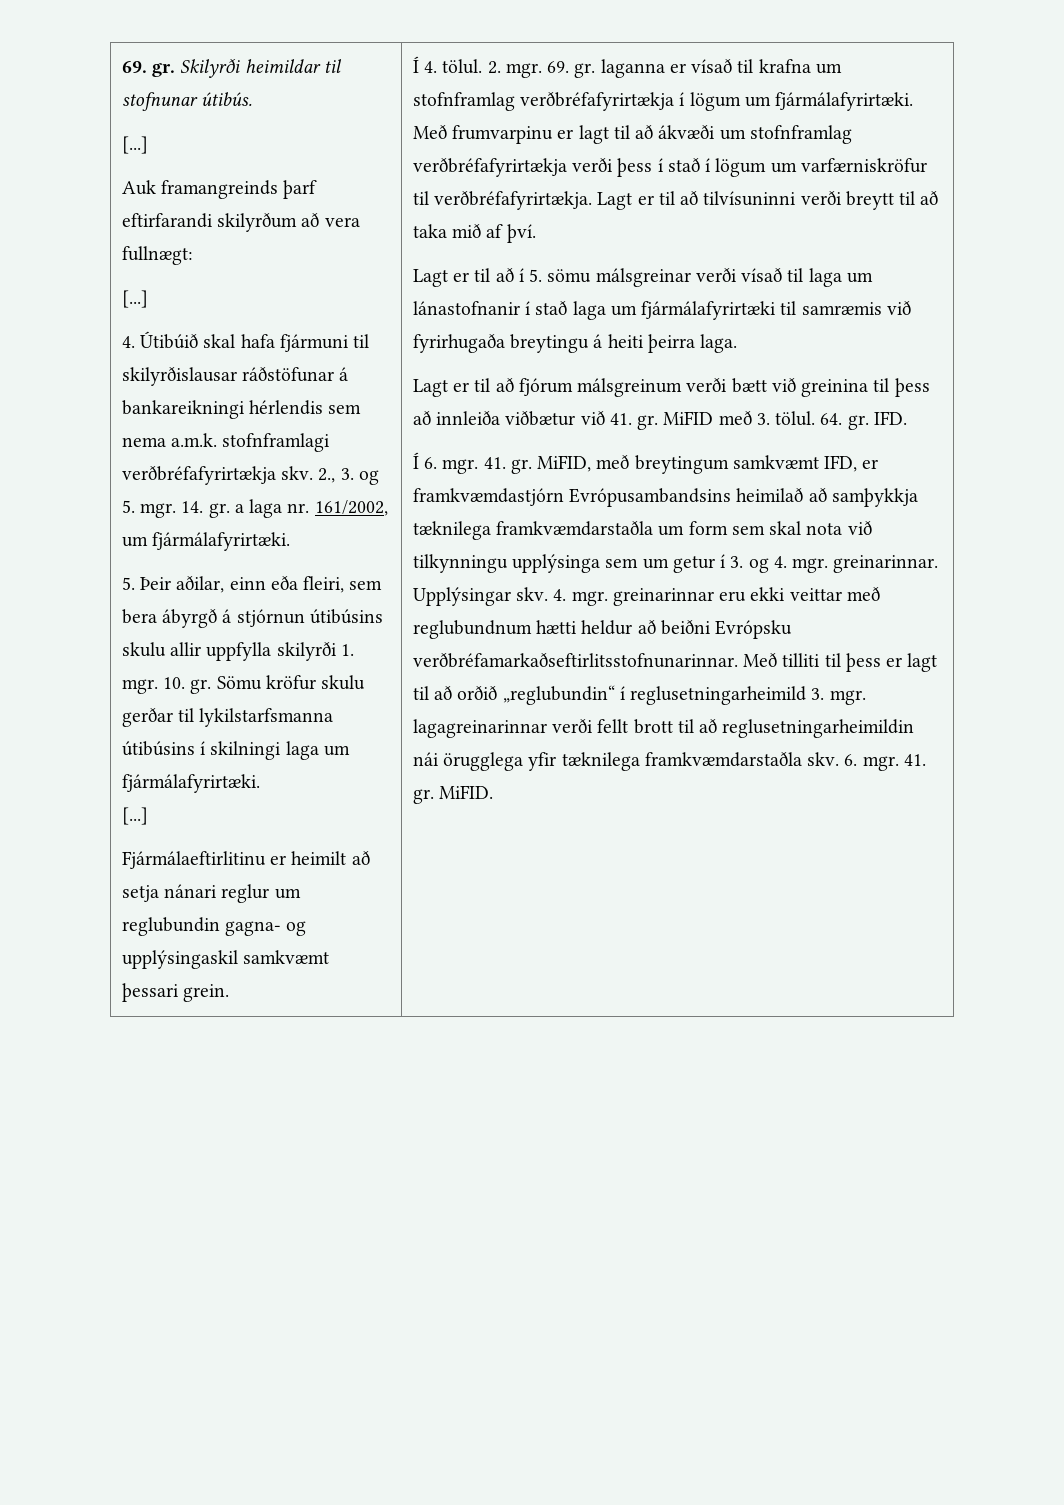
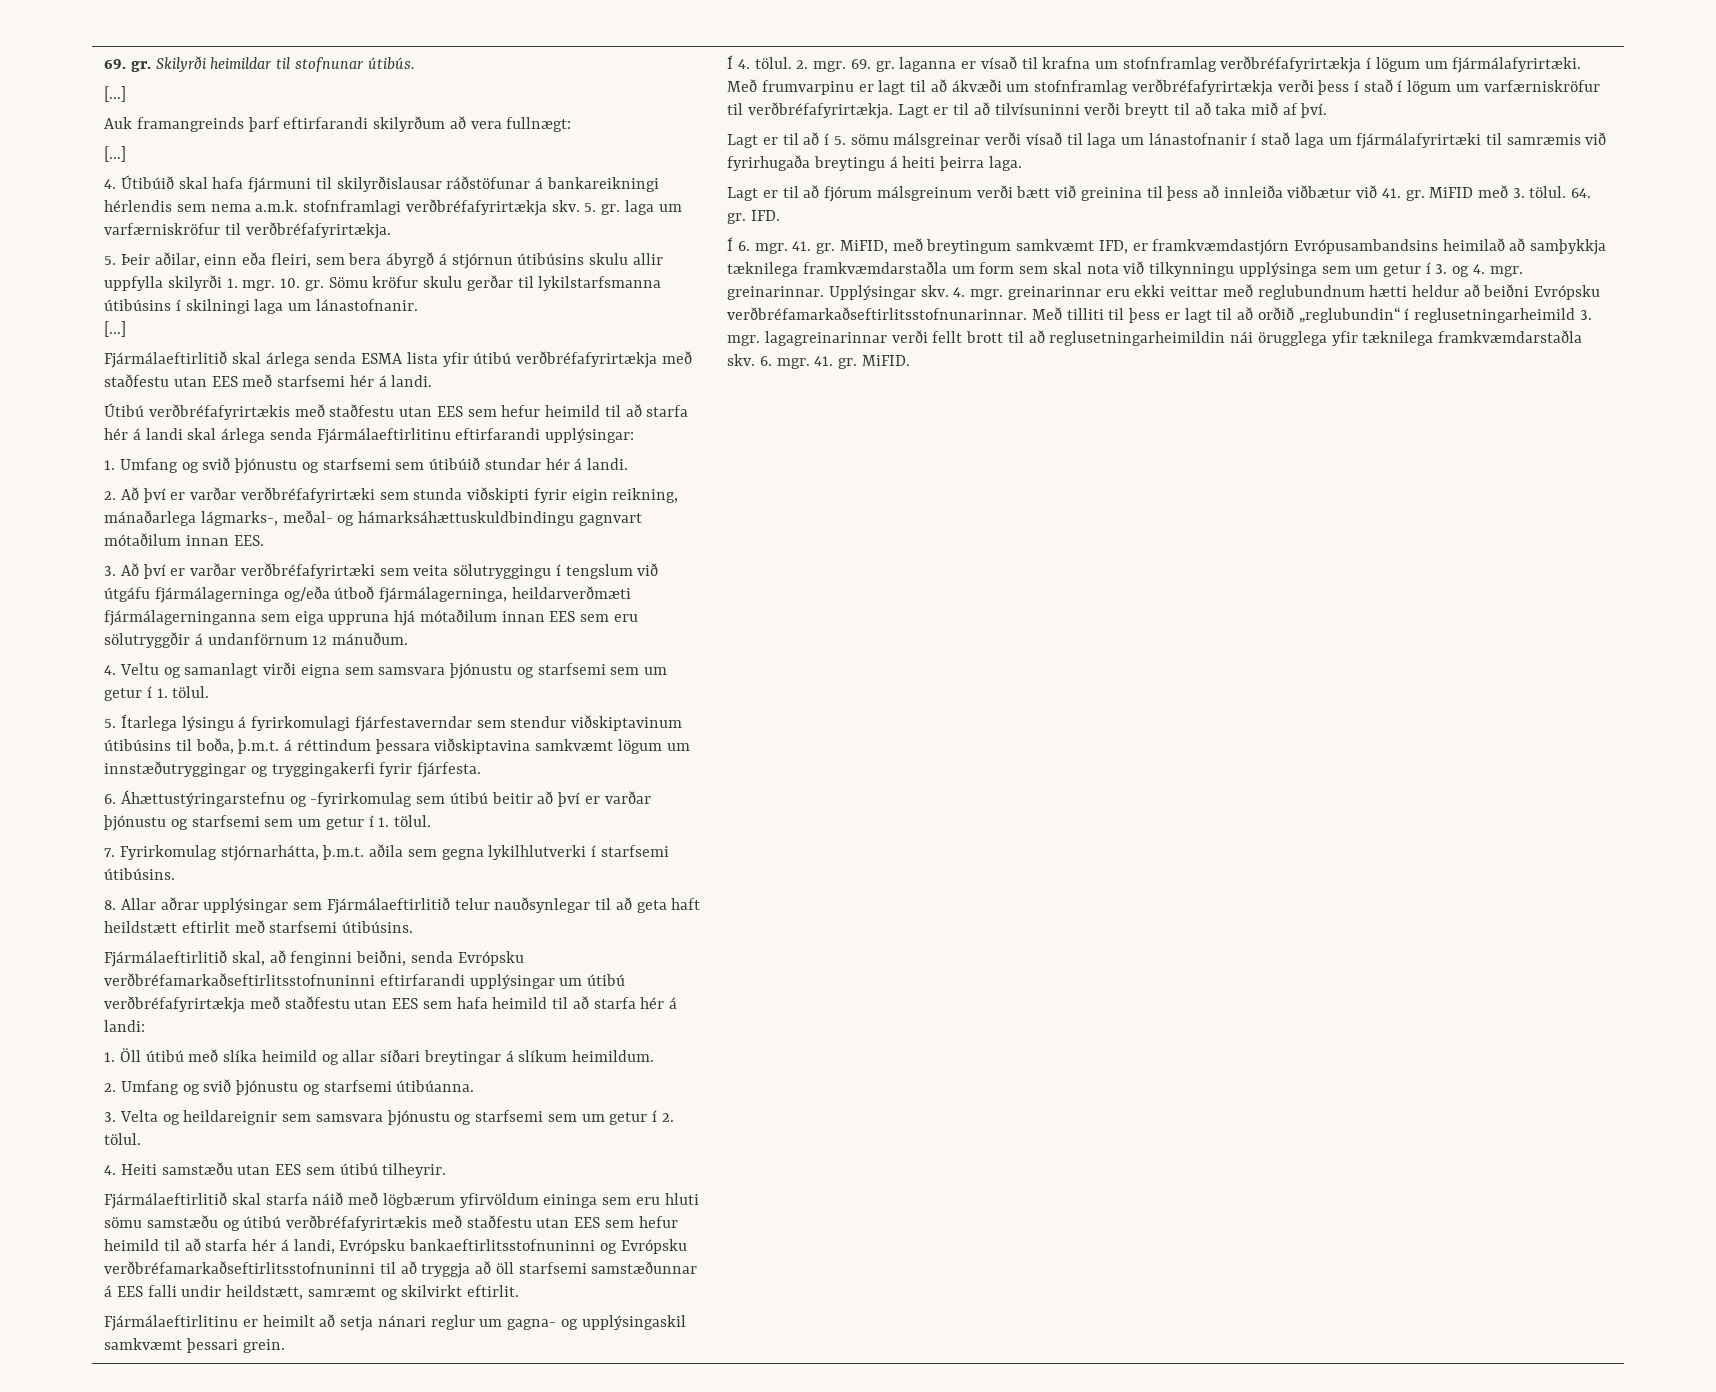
[318,468,379,485] [121,499,388,518] [121,532,291,551] 2., 3. og 5. mgr. 14. gr. a laga nr. 161/2002, um fjármálafyrirtæki. -> [584,200,682,215] [104,222,391,239] 5. gr. laga um varfærniskröfur til verðbréfafyrirtækja.
[121,774,260,793] [121,807,148,825] fjármálafyrirtæki. // [...] -> [315,299,418,311] [104,321,127,337] [104,351,692,368] [104,374,433,387] [104,403,689,420] [104,428,635,444] [104,457,628,474] [104,487,679,503] [104,510,642,526] [104,533,264,546] [104,563,659,579] [104,586,631,603] [104,609,638,626] [104,632,409,648] [104,662,667,679] [104,686,210,701] [104,714,683,732] [104,738,690,754] [104,761,482,778] [104,790,651,807] [103,815,432,831] [104,844,669,861] [104,868,176,880] [104,897,701,914] [104,920,414,933] [104,950,524,967] [104,973,626,989] [104,996,677,1013] [104,1020,146,1032] [104,1048,654,1065] [104,1079,475,1096] [104,1110,674,1126] [104,1133,142,1145] [104,1162,447,1178] [104,1192,699,1209] [104,1215,678,1231] [104,1238,687,1254] [104,1261,698,1278] [104,1285,520,1300] lánastofnanir. // [...] // Fjármálaeftirlitið skal árlega senda ESMA lista yfir útibú verðbréfafyrirtækja með staðfestu utan EES með starfsemi hér á landi. // Útibú verðbréfafyrirtækis með staðfestu utan EES sem hefur heimild til að starfa hér á landi skal árlega senda Fjármálaeftirlitinu eftirfarandi upplýsingar: // 1. Umfang og svið þjónustu og starfsemi sem útibúið stundar hér á landi. // 2. Að því er varðar verðbréfafyrirtæki sem stunda viðskipti fyrir eigin reikning, mánaðarlega lágmarks-, meðal- og hámarksáhættuskuldbindingu gagnvart mótaðilum innan EES. // 3. Að því er varðar verðbréfafyrirtæki sem veita sölutryggingu í tengslum við útgáfu fjármálagerninga og/eða útboð fjármálagerninga, heildarverðmæti fjármálagerninganna sem eiga uppruna hjá mótaðilum innan EES sem eru sölutryggðir á undanförnum 12 mánuðum. // 4. Veltu og samanlagt virði eigna sem samsvara þjónustu og starfsemi sem um getur í 1. tölul. // 5. Ítarlega lýsingu á fyrirkomulagi fjárfestaverndar sem stendur viðskiptavinum útibúsins til boða, þ.m.t. á réttindum þessara viðskiptavina samkvæmt lögum um innstæðutryggingar og tryggingakerfi fyrir fjárfesta. // 6. Áhættustýringarstefnu og -fyrirkomulag sem útibú beitir að því er varðar þjónustu og starfsemi sem um getur í 1. tölul. // 7. Fyrirkomulag stjórnarhátta, þ.m.t. aðila sem gegna lykilhlutverki í starfsemi útibúsins. // 8. Allar aðrar upplýsingar sem Fjármálaeftirlitið telur nauðsynlegar til að geta haft heildstætt eftirlit með starfsemi útibúsins. // Fjármálaeftirlitið skal, að fenginni beiðni, senda Evrópsku verðbréfamarkaðseftirlitsstofnuninni eftirfarandi upplýsingar um útibú verðbréfafyrirtækja með staðfestu utan EES sem hafa heimild til að starfa hér á landi: // 1. Öll útibú með slíka heimild og allar síðari breytingar á slíkum heimildum. // 2. Umfang og svið þjónustu og starfsemi útibúanna. // 3. Velta og heildareignir sem samsvara þjónustu og starfsemi sem um getur í 2. tölul. // 4. Heiti samstæðu utan EES sem útibú tilheyrir. // Fjármálaeftirlitið skal starfa náið með lögbærum yfirvöldum eininga sem eru hluti sömu samstæðu og útibú verðbréfafyrirtækis með staðfestu utan EES sem hefur heimild til að starfa hér á landi, Evrópsku bankaeftirlitsstofnuninni og Evrópsku verðbréfamarkaðseftirlitsstofnuninni til að tryggja að öll starfsemi samstæðunnar á EES falli undir heildstætt, samræmt og skilvirkt eftirlit.
[121,917,220,936] reglubundin -> (503, 1323) none

